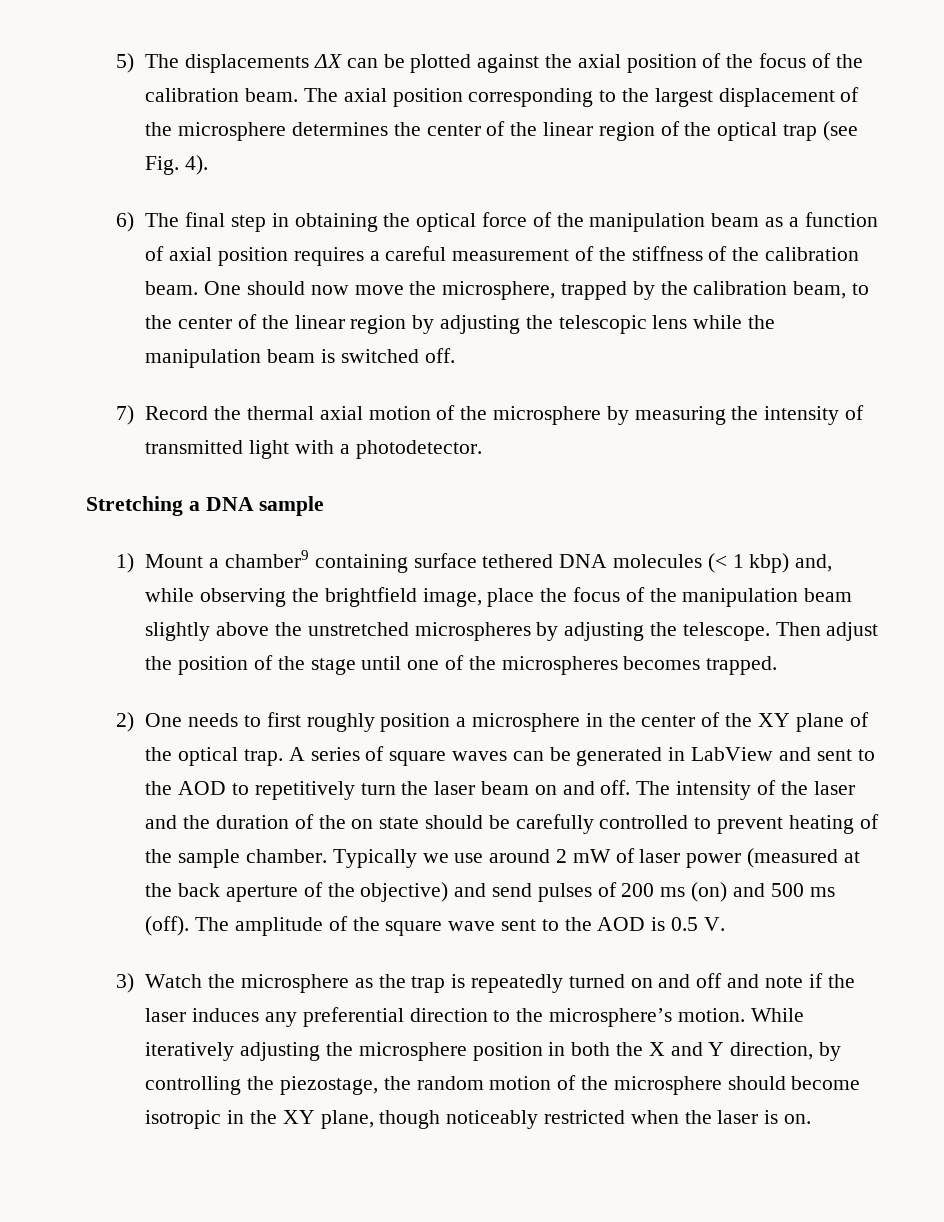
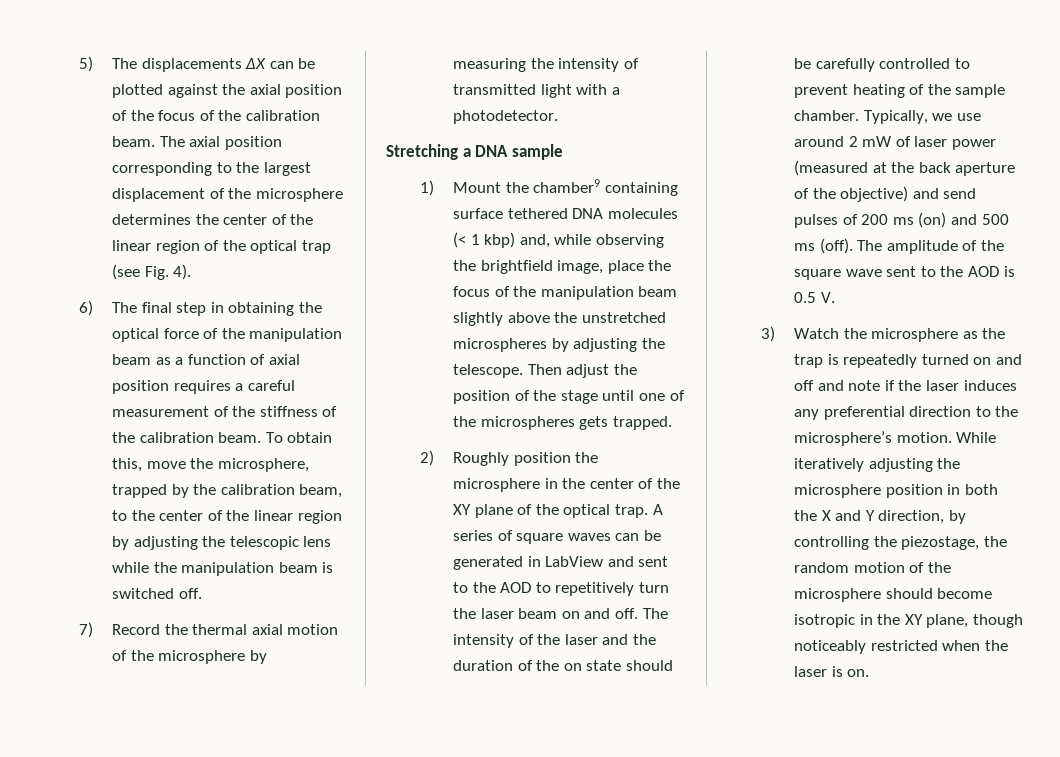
[204,281,349,295] One should now -> [265,432,333,443] [112,458,143,472] To obtain this,
[209,558,220,568] a -> [505,182,529,193] the
[623,656,701,670] becomes -> [579,416,609,430] gets
[145,712,467,732] One needs to first roughly position a -> [453,452,599,466] Roughly position the
[332,849,417,868] Typically -> [863,110,928,124] Typically,

